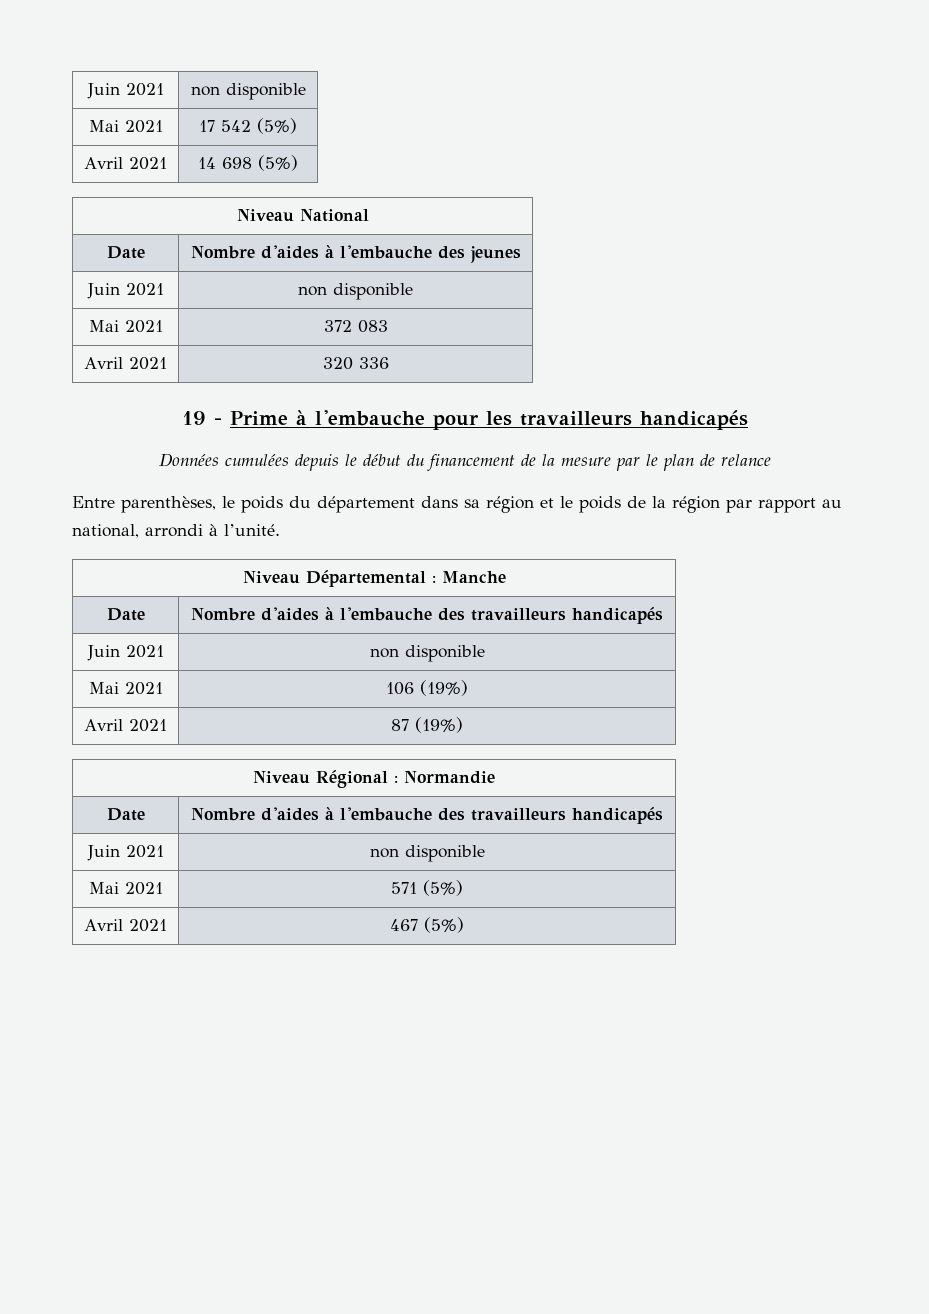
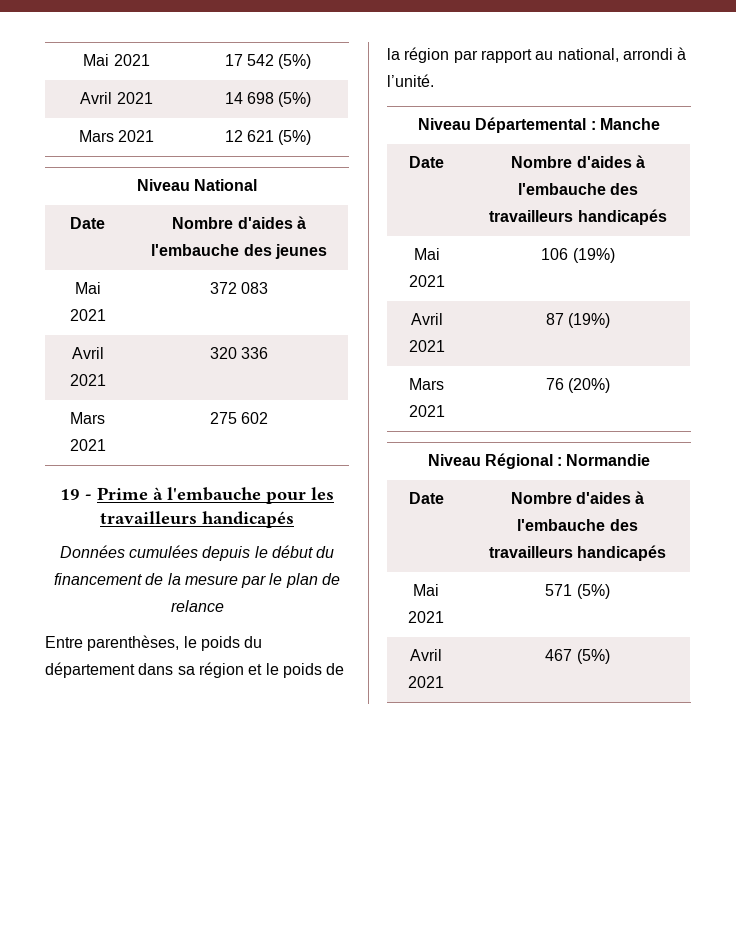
[86,83,164,99] [190,83,306,100] Juin 2021 | non disponible // -> (83, 60) none
(298, 163) none -> [78,130,155,142] [224,130,312,145] // Mars 2021 | 12 621 (5%)
[86,283,164,299] [298,283,413,300] // Juin 2021 | non disponible -> (327, 251) none
(389, 363) none -> [70,412,105,424] [69,439,106,451] [209,412,269,424] // Mars 2021 | 275 602
[86,645,164,661] [369,645,485,662] // Juin 2021 | non disponible -> (667, 217) none
(463, 725) none -> [409,378,444,390] [408,405,445,417] [545,378,611,393] // Mars 2021 | 76 (20%)
[86,845,164,861] [369,845,485,862] // Juin 2021 | non disponible -> (667, 553) none

